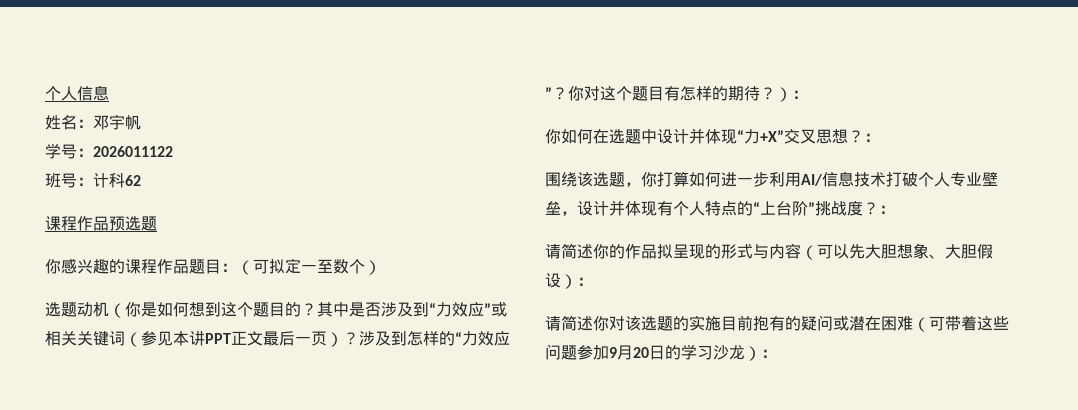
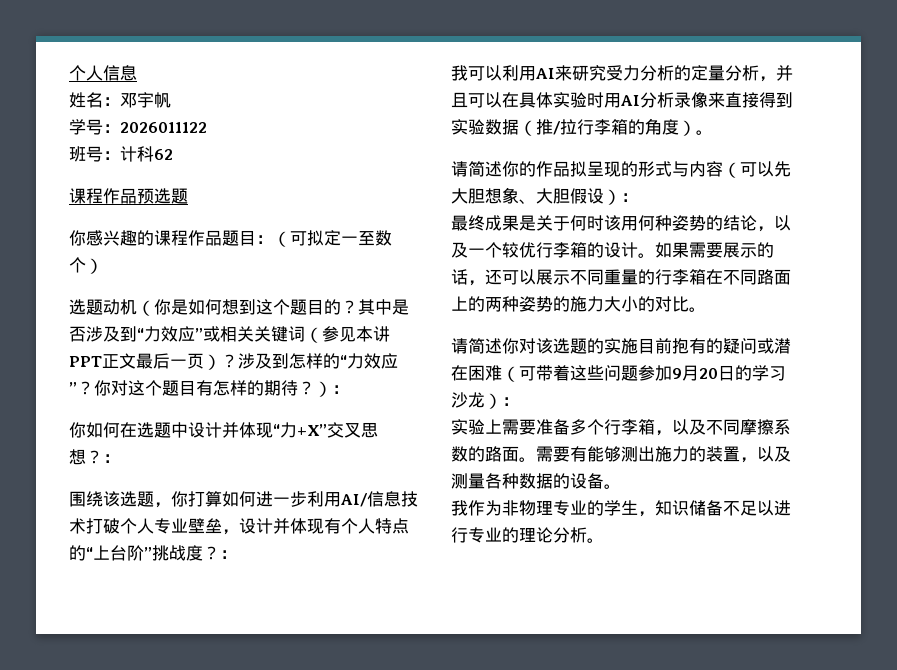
(895, 209) none -> [451,65,793,82] [451,92,793,108] [451,118,713,136] // 我可以利用AI来研究受力分析的定量分析，并且可以在具体实验时用AI分析录像来直接得到实验数据（推/拉行李箱的角度）。
(593, 281) none -> [451,215,791,232] [451,242,774,258] [451,269,791,286] [451,296,706,312] // 最终成果是关于何时该用何种姿势的结论，以及一个较优行李箱的设计。如果需要展示的话，还可以展示不同重量的行李箱在不同路面上的两种姿势的施力大小的对比。
(777, 353) none -> [451,419,791,436] [451,446,791,463] [451,473,621,489] [451,500,791,517] [451,527,604,543] // 实验上需要准备多个行李箱，以及不同摩擦系数的路面。需要有能够测出施力的装置，以及测量各种数据的设备。 // 我作为非物理专业的学生，知识储备不足以进行专业的理论分析。

